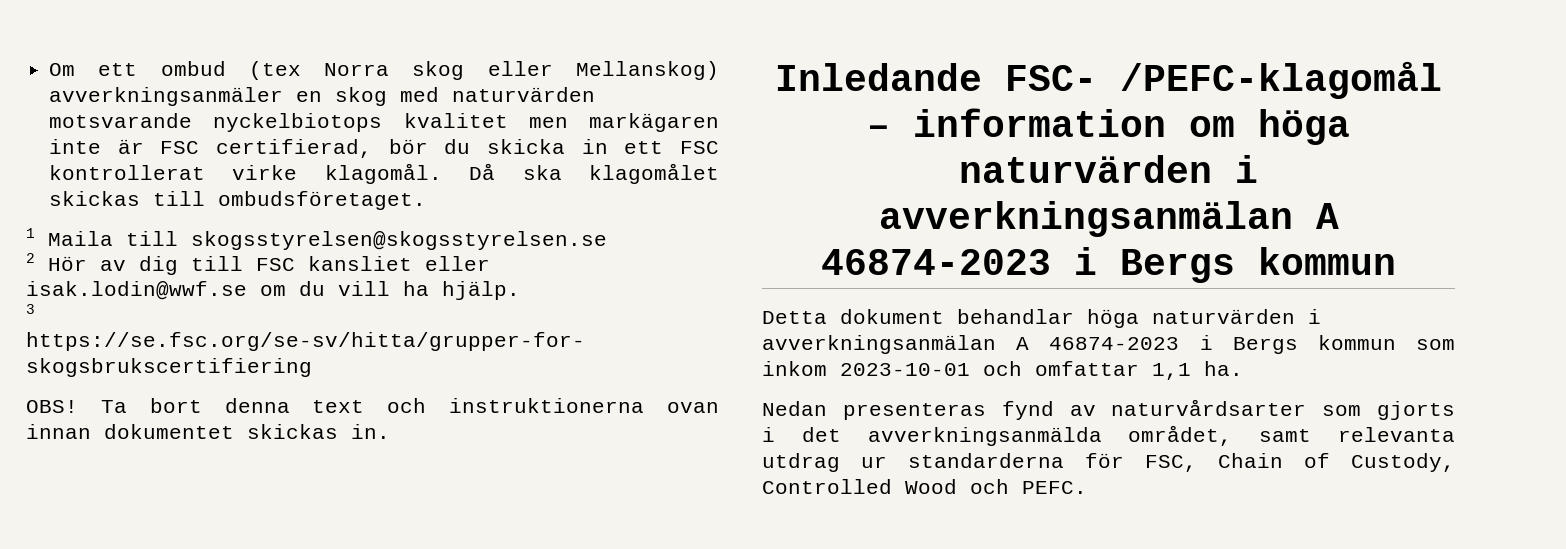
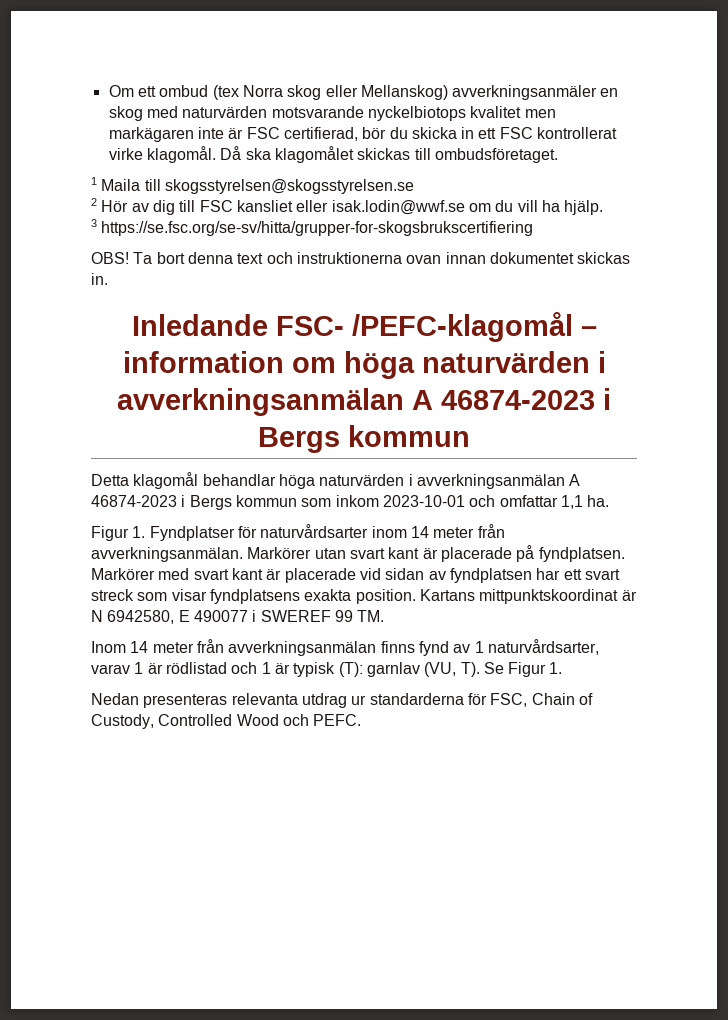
[840,309,944,324] dokument -> [133,472,199,489] klagomål
[762,399,1455,420] [762,425,1312,446] Nedan presenteras fynd av naturvårdsarter som gjorts i det avverkningsanmälda området, samt -> [91,524,505,541] [91,545,625,562] [91,568,620,583] [91,589,637,604] [91,610,385,624] [91,639,599,656] [91,662,563,677] [91,693,228,708] Figur 1. Fyndplatser för naturvårdsarter inom 14 meter från avverkningsanmälan. Markörer utan svart kant är placerade på fyndplatsen. Markörer med svart kant är placerade vid sidan av fyndplatsen har ett svart streck som visar fyndplatsens exakta position. Kartans mittpunktskoordinat är N 6942580, E 490077 i SWEREF 99 TM. // Inom 14 meter från avverkningsanmälan finns fynd av 1 naturvårdsarter, varav 1 är rödlistad och 1 är typisk (T): garnlav (VU, T). Se Figur 1. // Nedan presenteras

